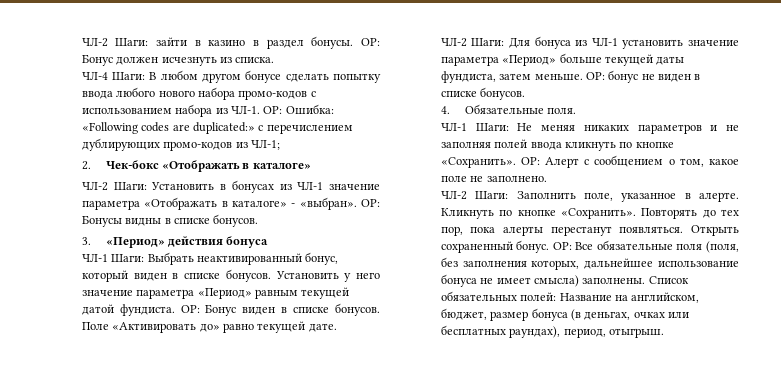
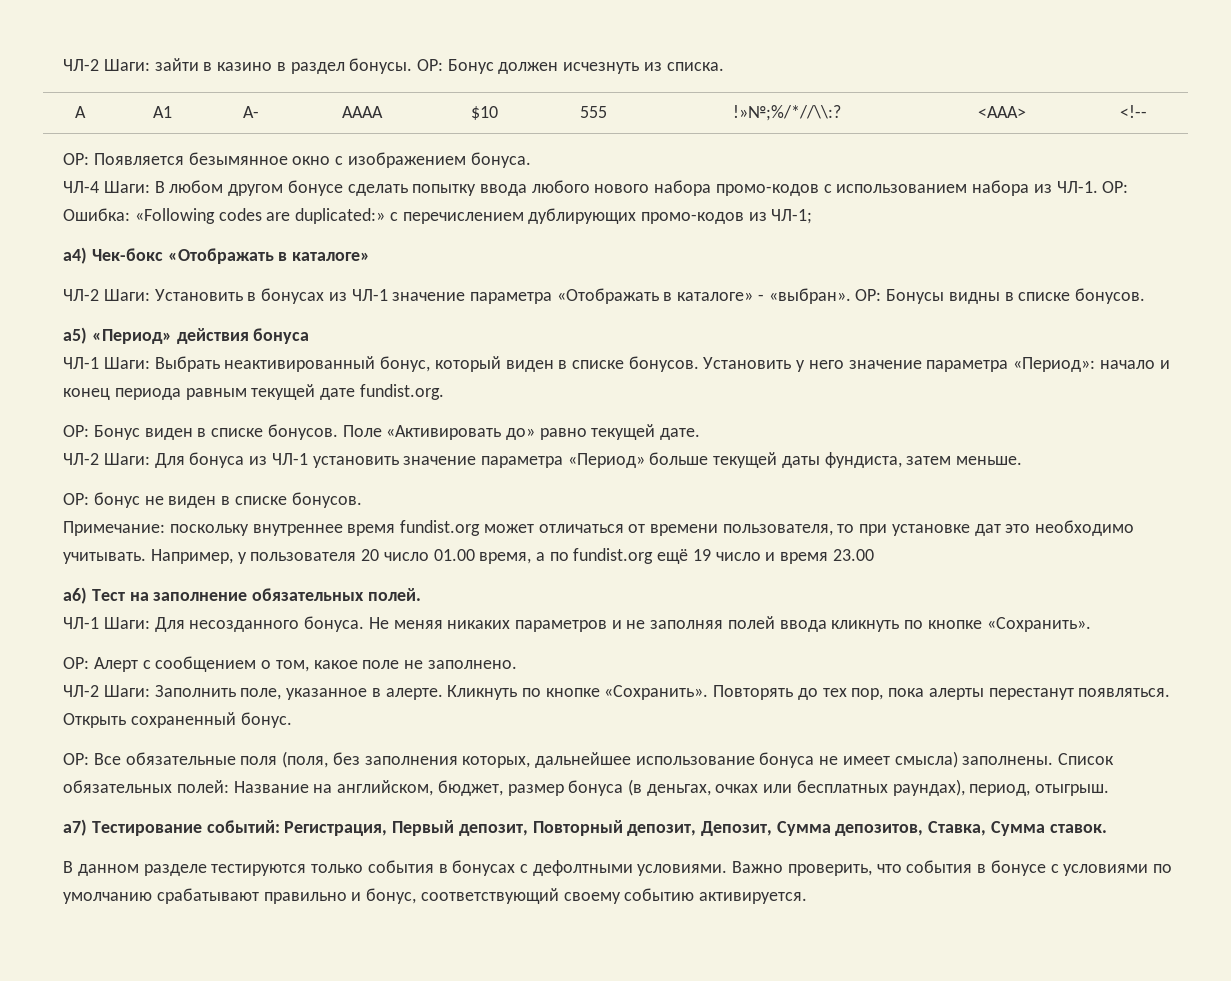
(275, 60) none -> [75,106,86,118] [153,106,172,118] [243,106,259,118] [341,106,383,118] [470,106,498,120] [579,106,607,118] [732,105,841,121] [978,106,1026,118] [1119,105,1147,118] [63,152,531,168] // A | A1 | A- | AAAA | $10 | 555 | !»№;%/*//\\:? | <AAA> | <!-- // ОР: Появляется безымянное окно с изображением бонуса.
[81,161,91,170] 2. -> [63,247,88,264] a4)
[81,237,91,245] 3. -> [63,327,88,344] a5)
[197,287,350,299] [81,304,175,316] «Период» равным текущей датой фундиста. -> [1013,357,1170,372] [63,384,444,400] «Период»: начало и конец периода равным текущей дате fundist.org. //
(583, 77) none -> (1023, 460) //
[440,104,576,114] [440,122,509,132] 4. Обязательные поля. // ЧЛ-1 Шаги: -> [63,520,1135,536] [63,548,874,564] [63,587,421,604] [63,616,365,632] Примечание: поскольку внутреннее время fundist.org может отличаться от времени пользователя, то при установке дат это необходимо учитывать. Например, у пользователя 20 число 01.00 время, а по fundist.org ещё 19 число и время 23.00 // a6) Тест на заполнение обязательных полей. // ЧЛ-1 Шаги: Для несозданного бонуса.
(516, 162) none -> (1091, 624) //
(550, 246) none -> (292, 720) //
(664, 333) none -> [63,819,1107,836] [63,860,1173,876] [63,888,808,904] // a7) Тестирование событий: Регистрация, Первый депозит, Повторный депозит, Депозит, Сумма депозитов, Ставка, Сумма ставок. // В данном разделе тестируются только события в бонусах с дефолтными условиями. Важно проверить, что события в бонусе с условиями по умолчанию срабатывают правильно и бонус, соответствующий своему событию активируется.

